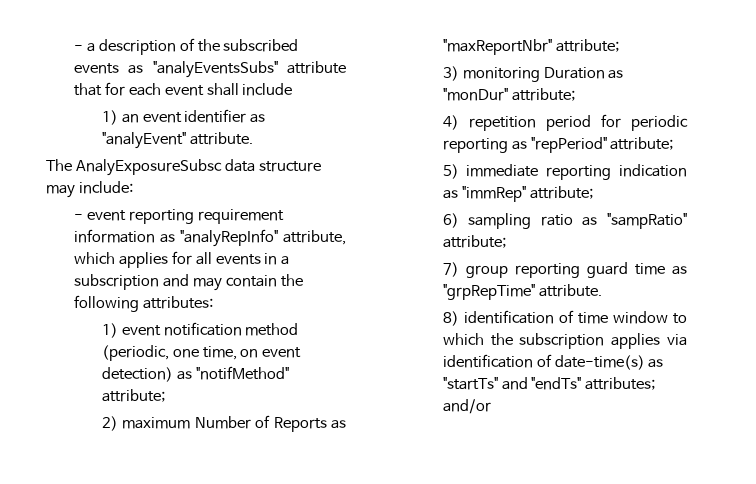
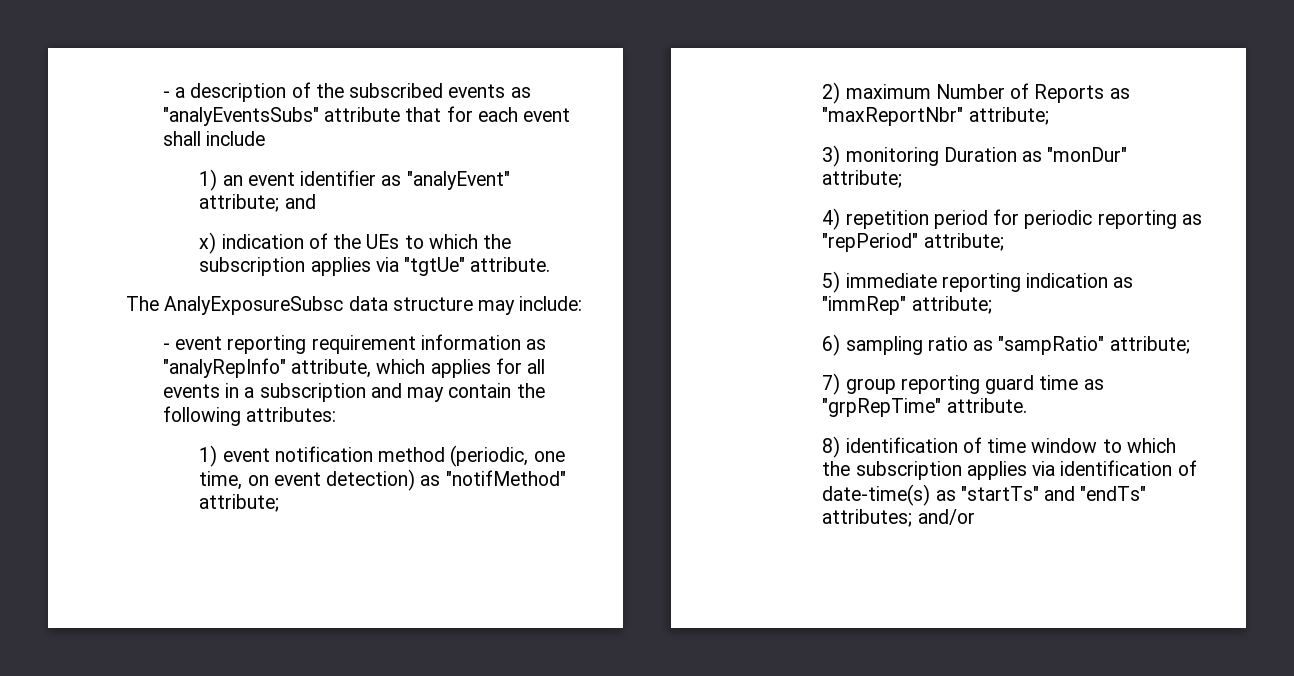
(186, 140) none -> [199,194,316,212] [199,232,512,254] [199,257,466,276] attribute; and // x) indication of the UEs to which the subscription applies via "tgtUe"

